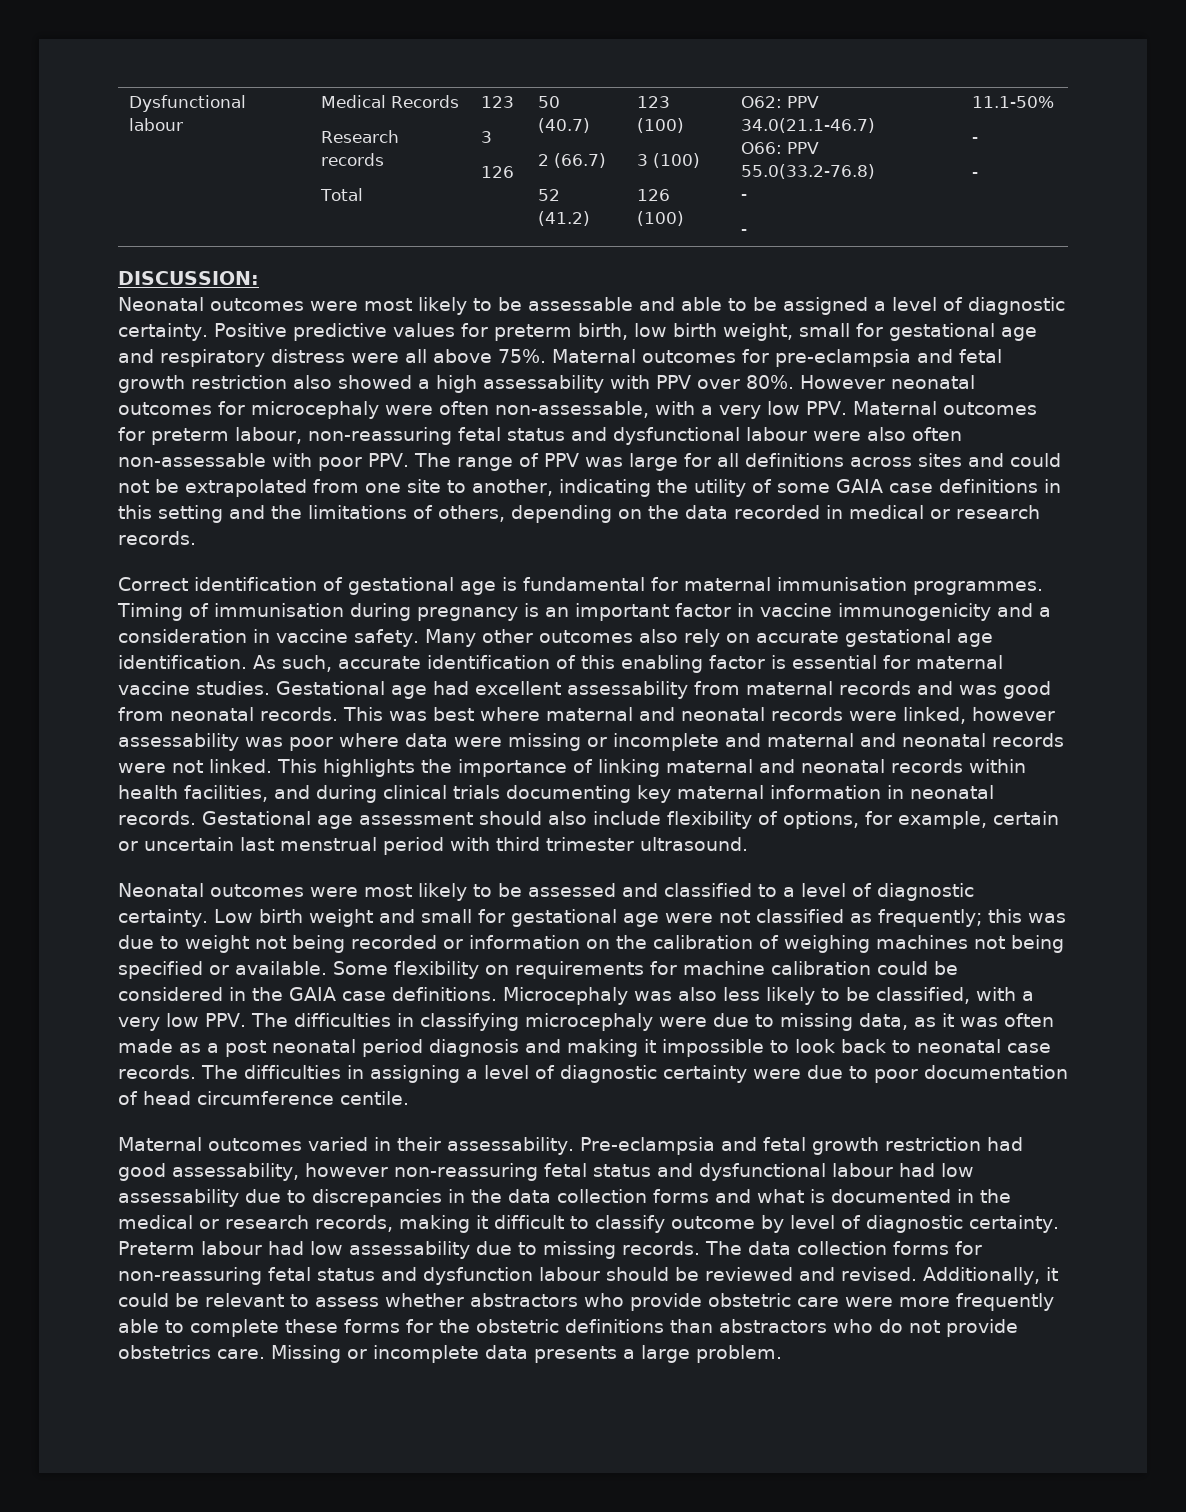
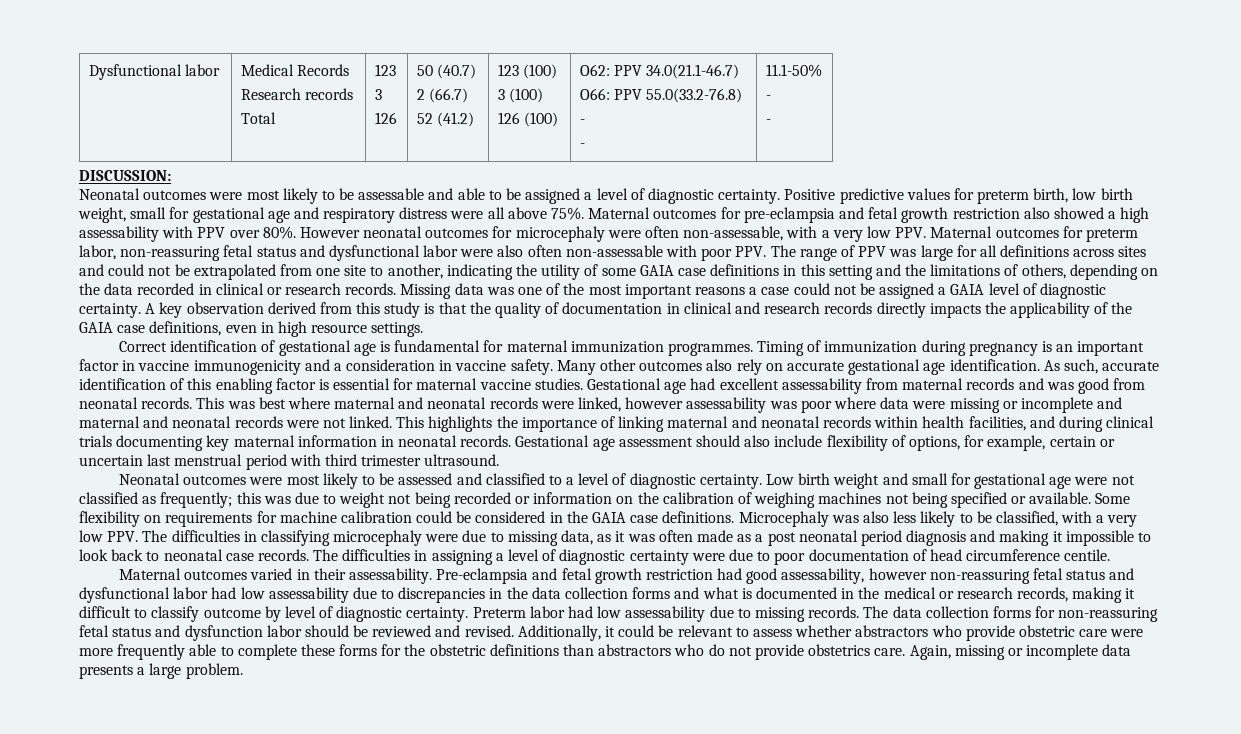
[129,118,184,131] labour -> [184,64,220,76] labor
[235,427,807,445] labour, non-reassuring fetal status and dysfunctional labour -> [79,245,459,261] labor, non-reassuring fetal status and dysfunctional labor
[849,505,924,519] medical -> [215,283,264,295] clinical
(196, 538) none -> [400,283,1106,299] [79,302,1133,318] [79,321,424,337] Missing data was one of the most important reasons a case could not be assigned a GAIA level of diagnostic certainty. A key observation derived from this study is that the quality of documentation in clinical and research records directly impacts the applicability of the GAIA case definitions, even in high resource settings.
[777,577,907,591] immunisation -> [570,341,664,353] immunization
[214,603,344,617] immunisation -> [824,341,918,353] immunization
[832,1163,893,1177] labour -> [173,587,209,599] labor
[201,1241,262,1255] labour -> [529,606,565,618] labor
[539,1267,600,1281] labour -> [266,625,302,637] labor
[271,1345,341,1363] Missing -> [909,645,1005,660] Again, missing

